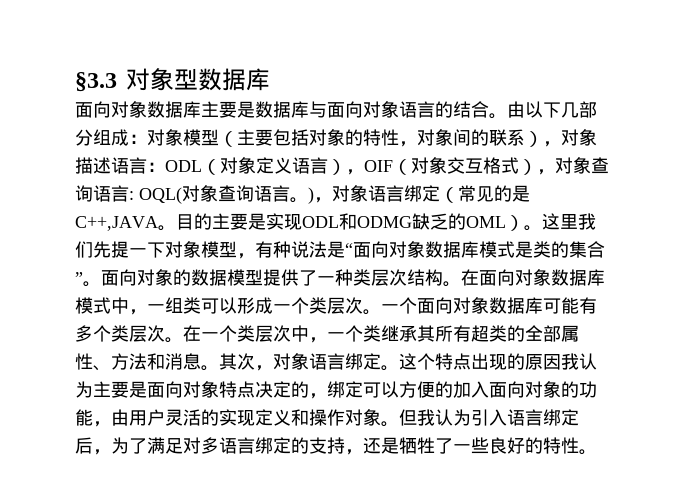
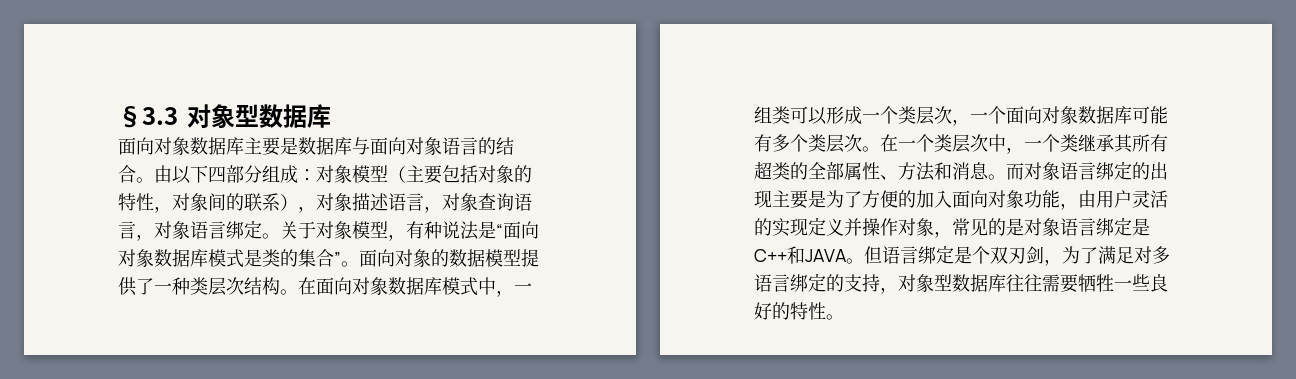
[561,102,579,118] 几 -> [208,166,226,183] 四
[147,157,609,175] [75,185,530,204] [75,213,596,231] [75,241,165,258] ：ODL（对象定义语言），OIF（对象交互格式），对象查询语言: OQL(对象查询语言。)，对象语言绑定（常见的是C++,JAVA。目的主要是实现ODL和ODMG缺乏的OML）。这里我们先提一下 -> [424,193,532,213] [118,220,316,241] ，对象查询语言，对象语言绑定。关于
[363,309,381,315] 。 -> [952,119,970,126] ，
[219,353,597,371] [75,381,399,399] 其次，对象语言绑定。这个特点出现的原因我认为主要是面向对象特点决定的，绑定可以 -> [1006,161,1168,180] [754,190,862,209] 而对象语言绑定的出现主要是为了
[561,381,579,398] 的 -> (1024, 199) none
[291,409,309,426] 和 -> [844,218,862,236] 并
[381,409,579,427] [75,437,93,454] 。但我认为引入语言绑定后 -> [934,217,1150,238] [754,245,1044,264] ，常见的是对象语言绑定是C++和JAVA。但语言绑定是个双刃剑
[363,437,453,454] 还是牺牲了 -> [898,274,1114,293] 对象型数据库往往需要牺牲

